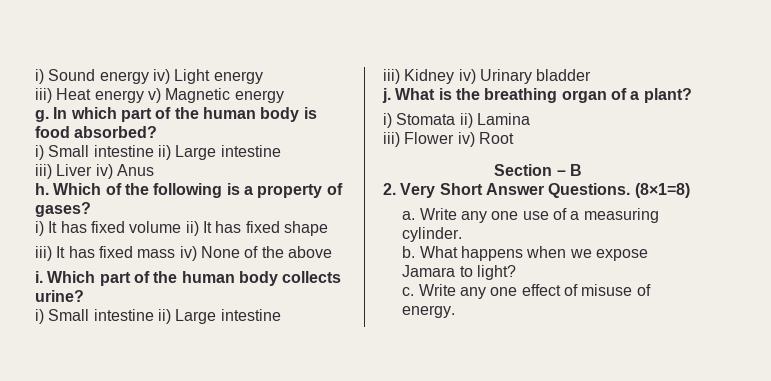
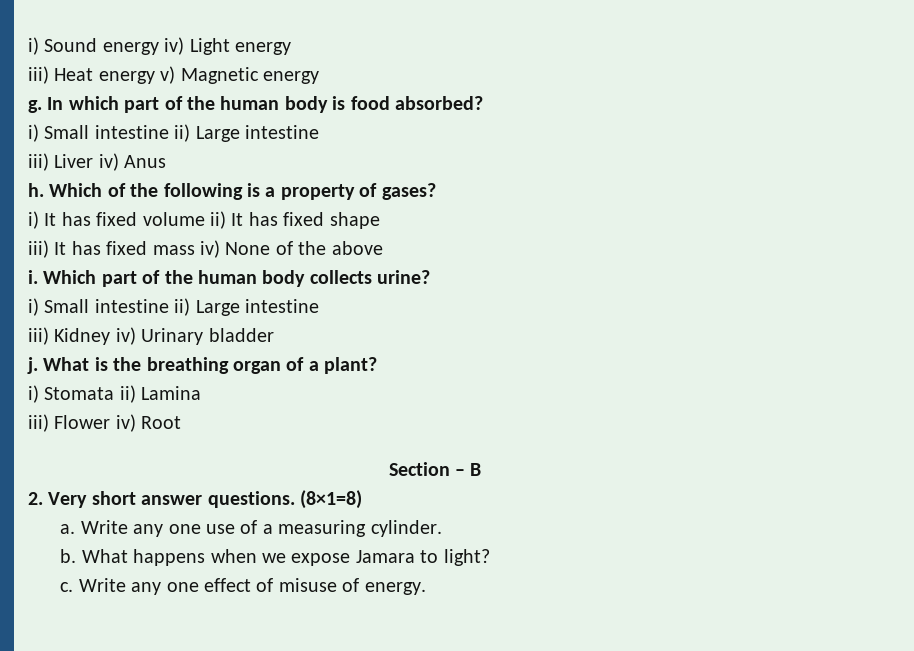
[439,183,631,198] Short Answer Questions. -> [91,491,295,508] short answer questions.

